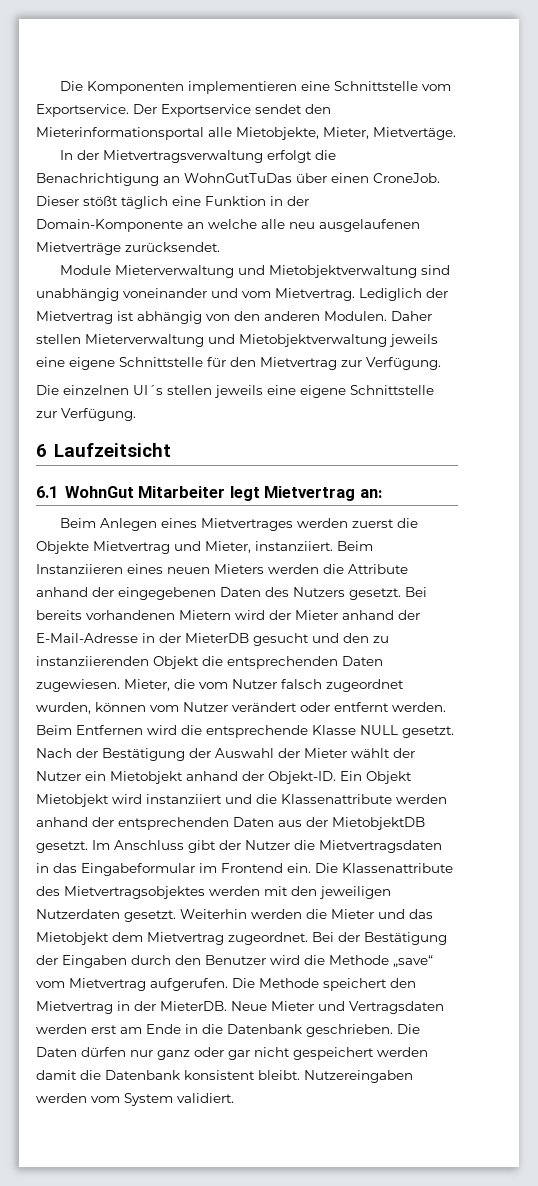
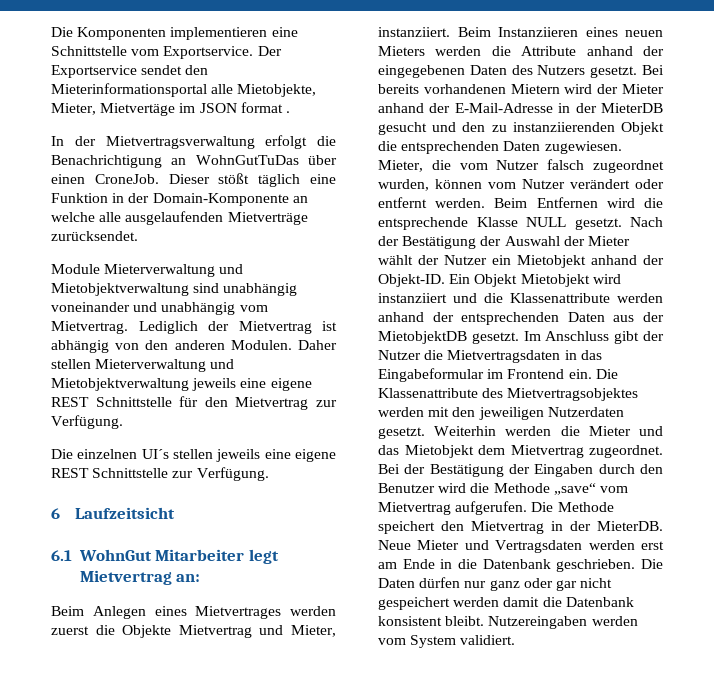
[373,127,456,140] Mietvertäge. -> [100,102,290,116] Mietvertäge im JSON format .
[289,219,420,232] neu ausgelaufenen -> [125,211,224,225] ausgelaufenden
(238, 293) none -> [161,302,236,315] unabhängig
(115, 363) none -> [51,397,89,407] REST
(346, 391) none -> [51,468,89,478] REST

